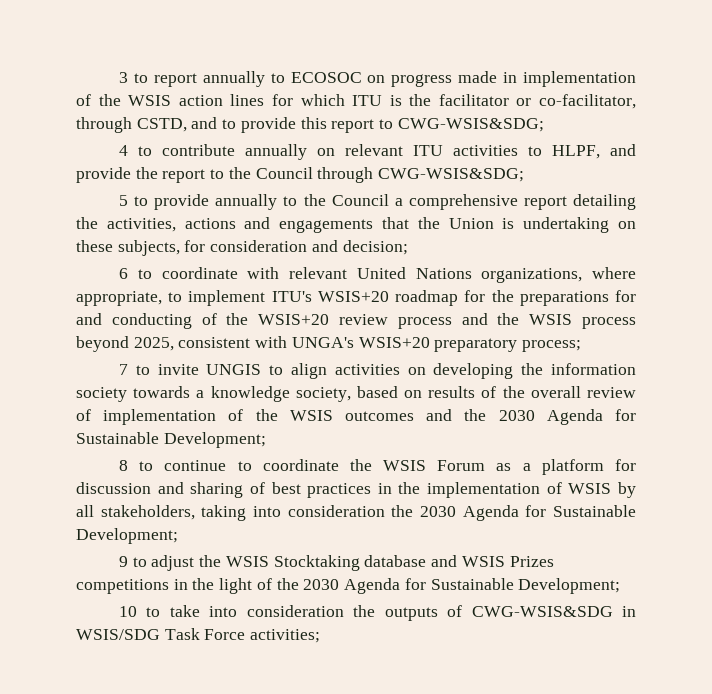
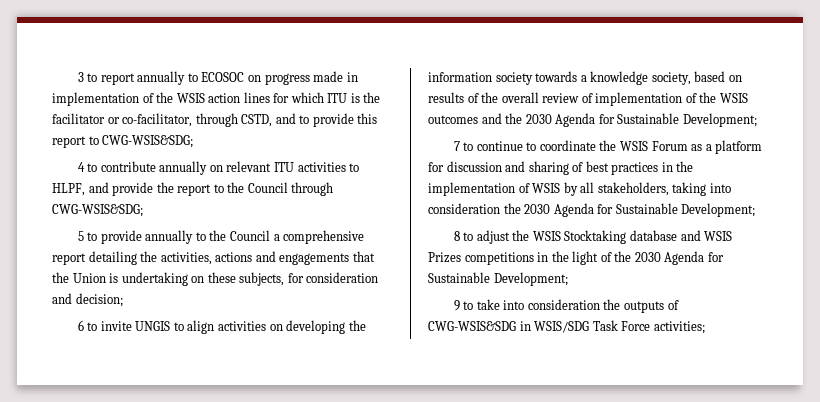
[161,267,636,283] [76,290,636,306] [76,313,636,329] [76,336,582,352] [119,364,150,375] coordinate with relevant United Nations organizations, where appropriate, to implement ITU's WSIS+20 roadmap for the preparations for and conducting of the WSIS+20 review process and the WSIS process beyond 2025, consistent with UNGA's WSIS+20 preparatory process; // 7 to -> (98, 326) none
[119,460,129,471] 8 -> [453,141,460,151] 7
[119,556,129,567] 9 -> [453,231,460,241] 8
[119,606,138,617] 10 -> [453,300,460,311] 9

